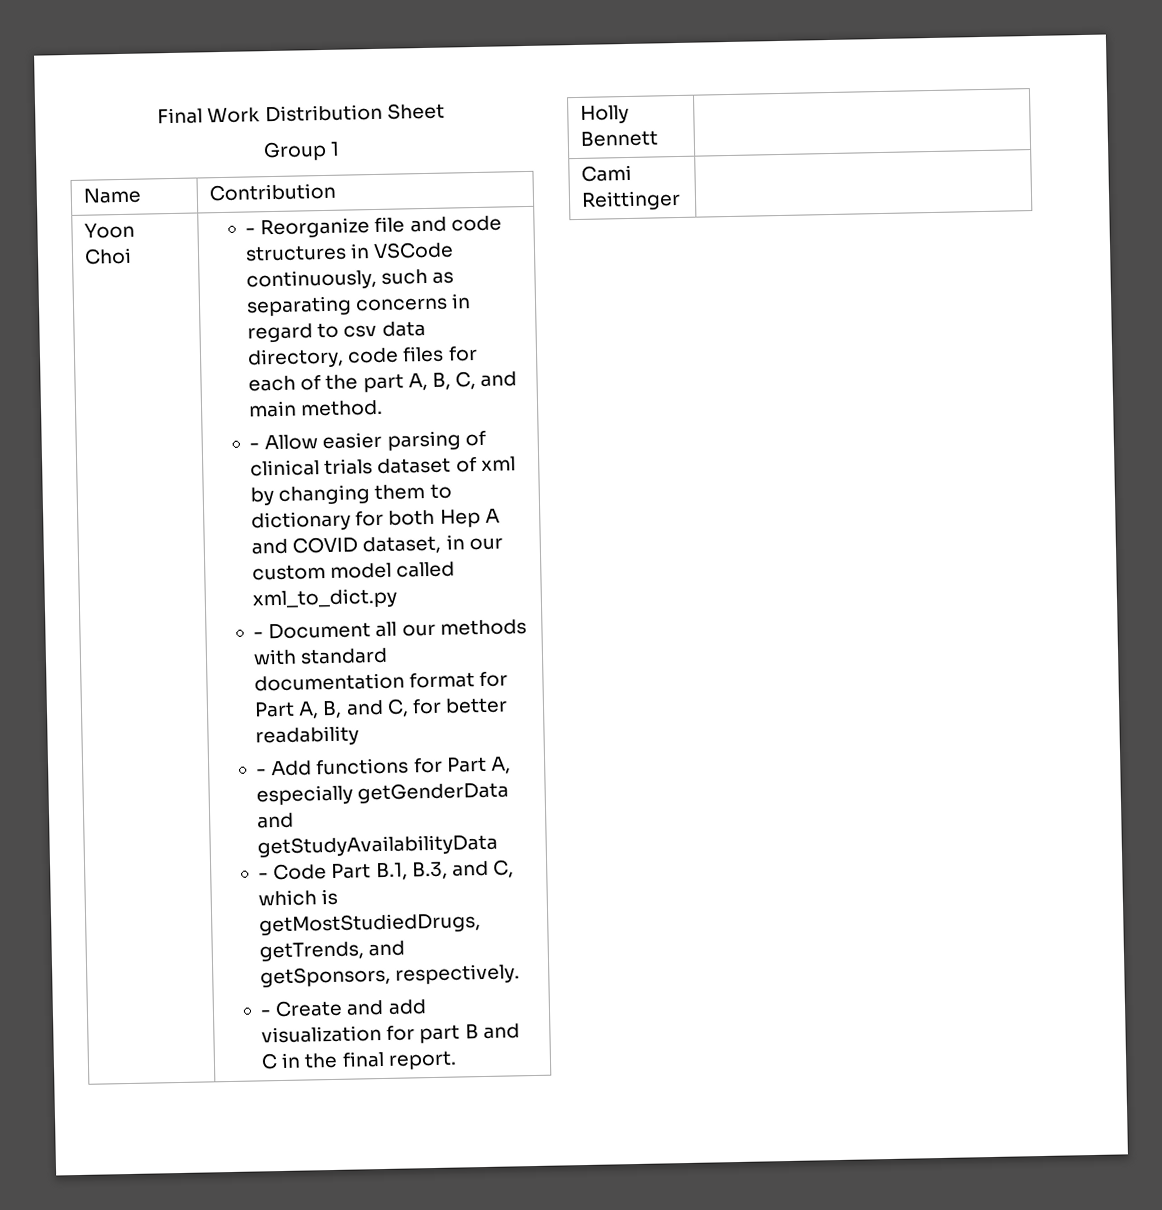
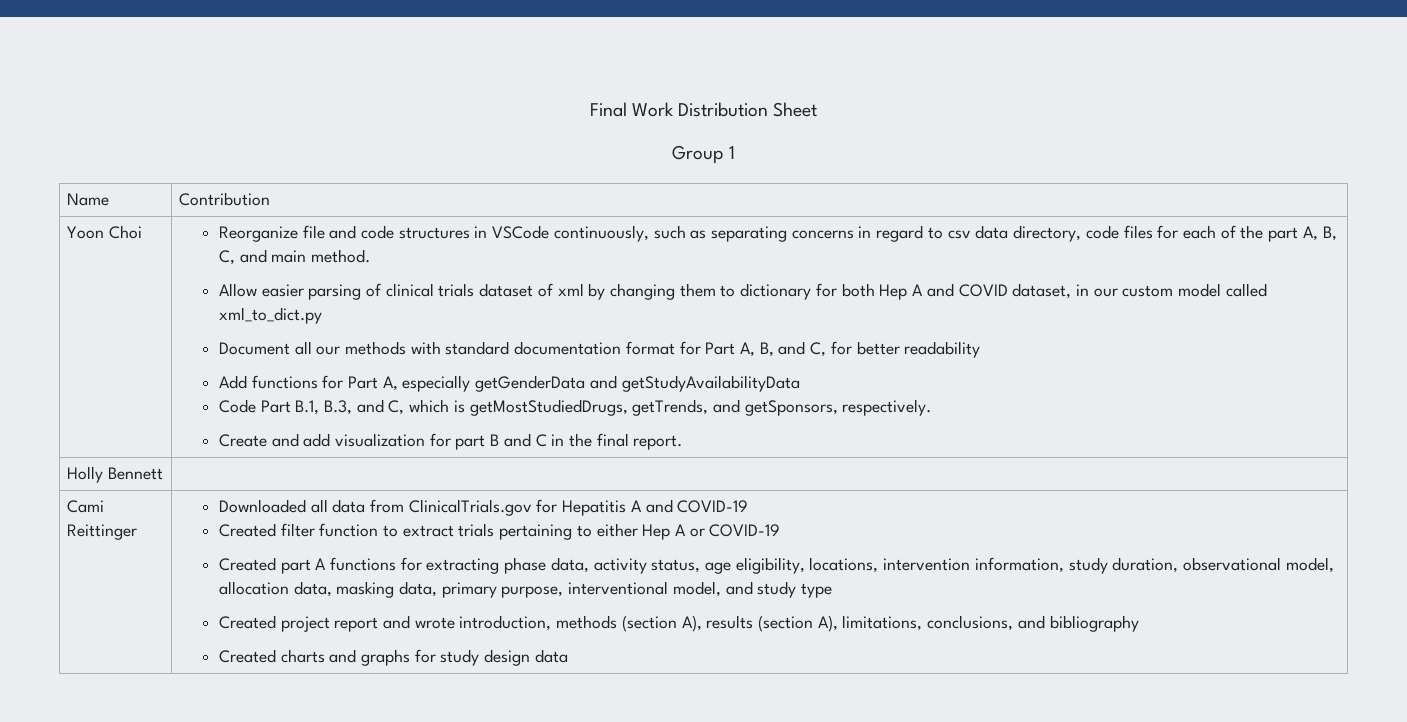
[245,227,257,235] - -> (143, 232) none
[249,442,261,450] - -> (370, 256) none
[253,631,265,639] - -> (322, 315) none
[256,768,268,776] - -> (981, 349) none
[258,872,270,880] - -> (800, 383) none
[260,1009,273,1017] - -> (932, 407) none
(682, 200) none -> [218,499,749,516] [218,523,781,540] [218,557,1334,574] [218,581,833,598] [218,615,1139,632] [218,649,568,666] Downloaded all data from ClinicalTrials.gov for Hepatitis A and COVID-19 // Created filter function to extract trials pertaining to either Hep A or COVID-19 // Created part A functions for extracting phase data, activity status, age eligibility, locations, intervention information, study duration, observational model, allocation data, masking data, primary purpose, interventional model, and study type // Created project report and wrote introduction, methods (section A), results (section A), limitations, conclusions, and bibliography // Created charts and graphs for study design data

